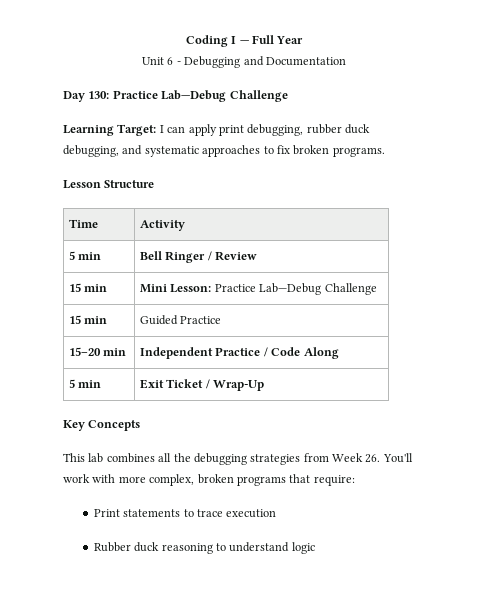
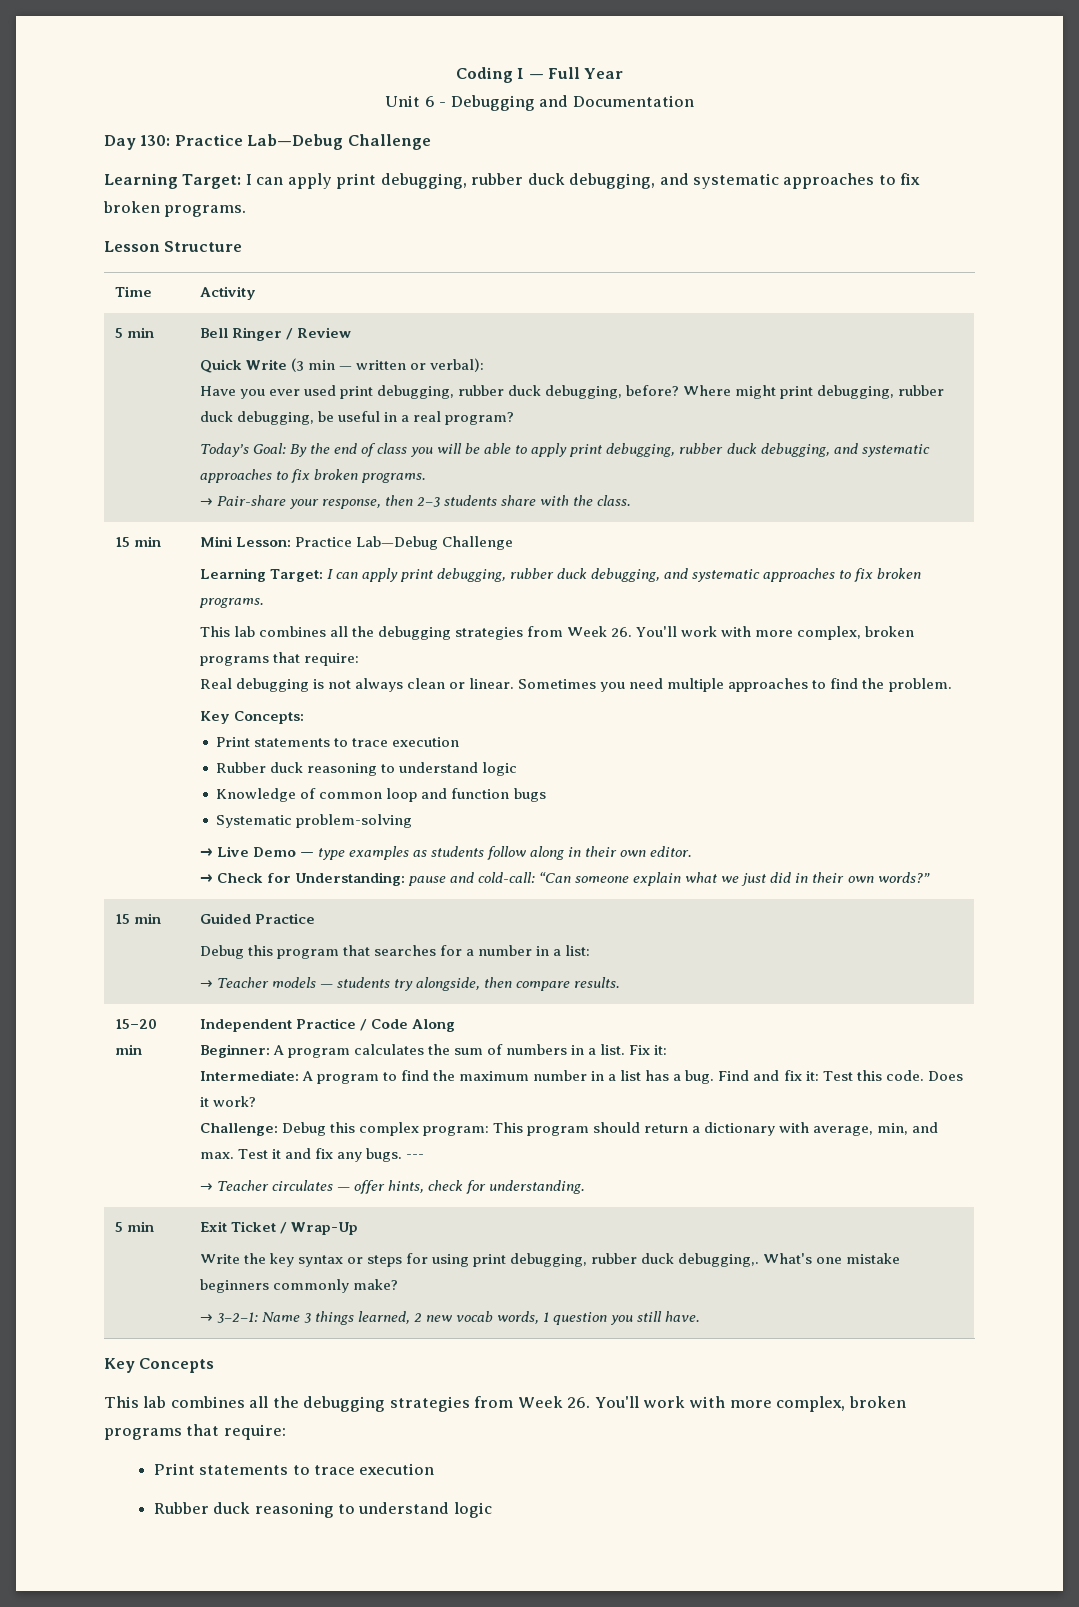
(258, 256) none -> [199,358,485,373] [199,385,945,399] [199,411,515,425] [199,443,930,457] [199,469,426,483] [199,495,632,509] // Quick Write (3 min — written or verbal): // Have you ever used print debugging, rubber duck debugging, before? Where might print debugging, rubber duck debugging, be useful in a real program? // Today’s Goal: By the end of class you will be able to apply print debugging, rubber duck debugging, and systematic approaches to fix broken programs. // → Pair-share your response, then 2–3 students share with the class.
[69,315,108,324] [140,315,222,325] // 15 min | Guided Practice -> [199,568,922,582] [198,598,264,608] [199,626,915,640] [199,652,359,666] [199,678,952,692] [199,711,304,724] [216,737,460,747] [216,762,518,776] [216,788,546,802] [216,814,413,828] [199,846,693,860] [199,872,930,886] [114,913,161,924] [199,913,315,924] [199,945,591,959] [199,977,621,991] // Learning Target: I can apply print debugging, rubber duck debugging, and systematic approaches to fix broken programs. // This lab combines all the debugging strategies from Week 26. You'll work with more complex, broken programs that require: // Real debugging is not always clean or linear. Sometimes you need multiple approaches to find the problem. // Key Concepts: // Print statements to trace execution // Rubber duck reasoning to understand logic // Knowledge of common loop and function bugs // Systematic problem-solving // → Live Demo — type examples as students follow along in their own editor. // → Check for Understanding: pause and cold-call: “Can someone explain what we just did in their own words?” // 15 min | Guided Practice // Debug this program that searches for a number in a list: // → Teacher models — students try alongside, then compare results.
(339, 353) none -> [199,1044,668,1058] [199,1070,963,1084] [199,1096,256,1107] [199,1122,939,1136] [199,1148,425,1162] [199,1180,586,1194] // Beginner: A program calculates the sum of numbers in a list. Fix it: // Intermediate: A program to find the maximum number in a list has a bug. Find and fix it: Test this code. Does it work? // Challenge: Debug this complex program: This program should return a dictionary with average, min, and max. Test it and fix any bugs. --- // → Teacher circulates — offer hints, check for understanding.
(265, 385) none -> [199,1253,901,1267] [199,1279,398,1293] [199,1311,701,1325] // Write the key syntax or steps for using print debugging, rubber duck debugging,. What's one mistake beginners commonly make? // → 3–2–1: Name 3 things learned, 2 new vocab words, 1 question you still have.

